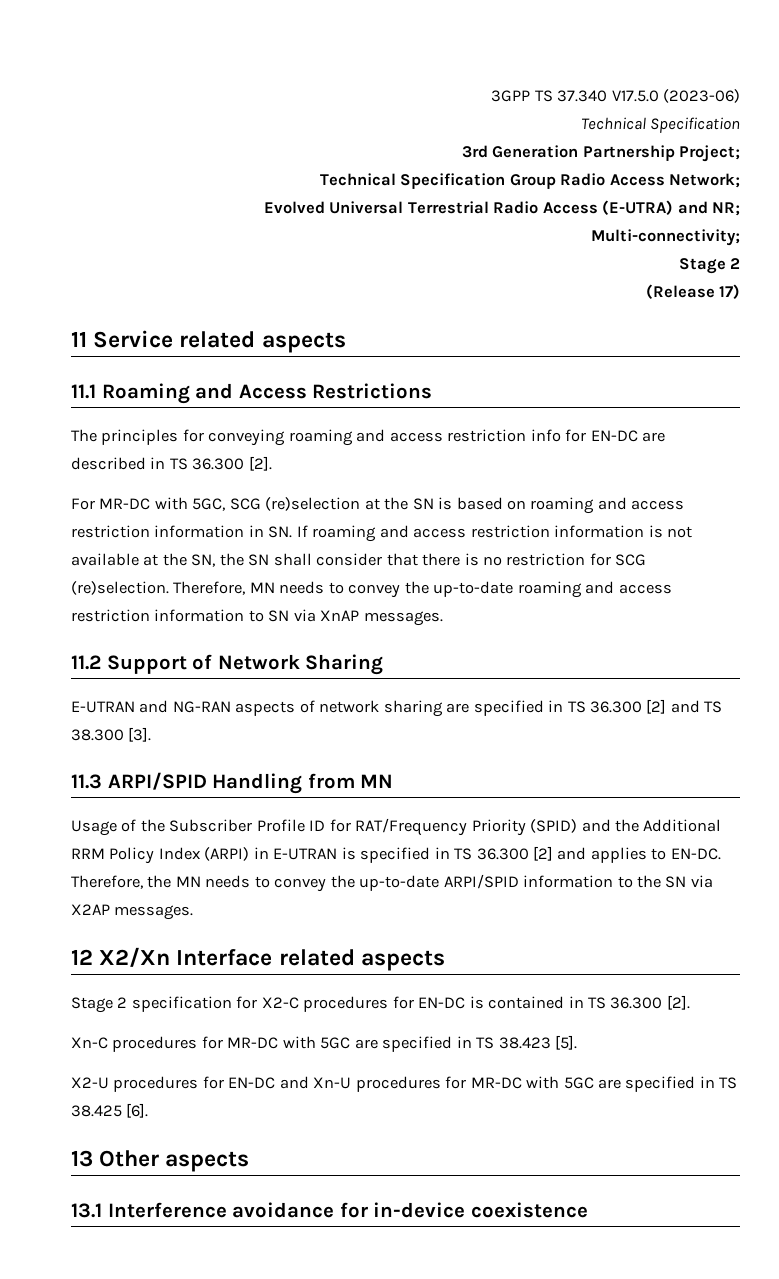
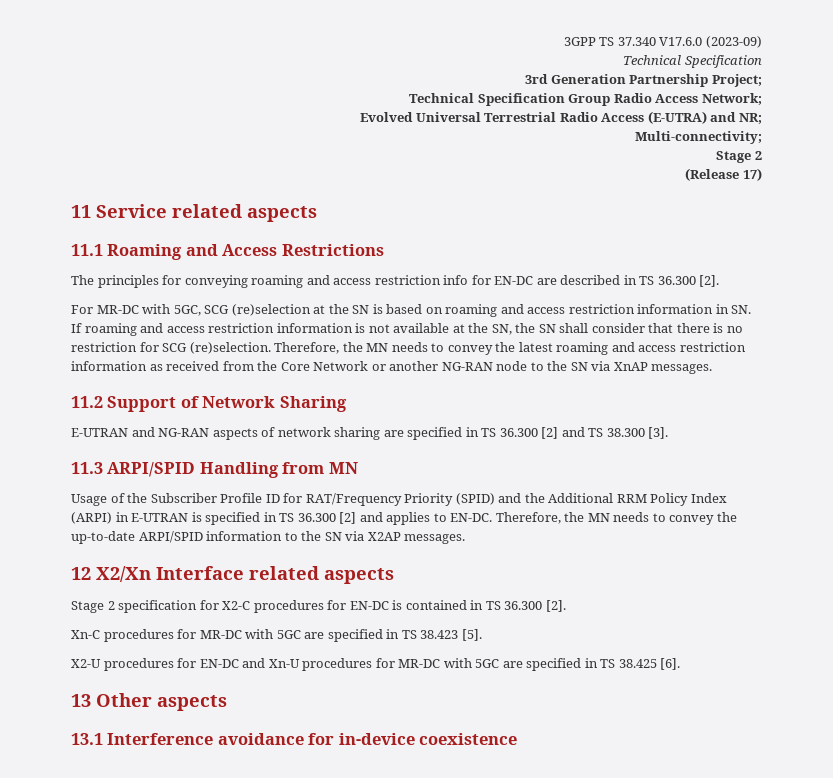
[611,89,740,103] V17.5.0 (2023-06) -> [659,36,762,48] V17.6.0 (2023-09)
[249,581,672,598] [71,609,264,622] MN needs to convey the up-to-date roaming and access restriction information to -> [342,342,746,355] [71,361,568,371] the MN needs to convey the latest roaming and access restriction information as received from the Core Network or another NG-RAN node to the

